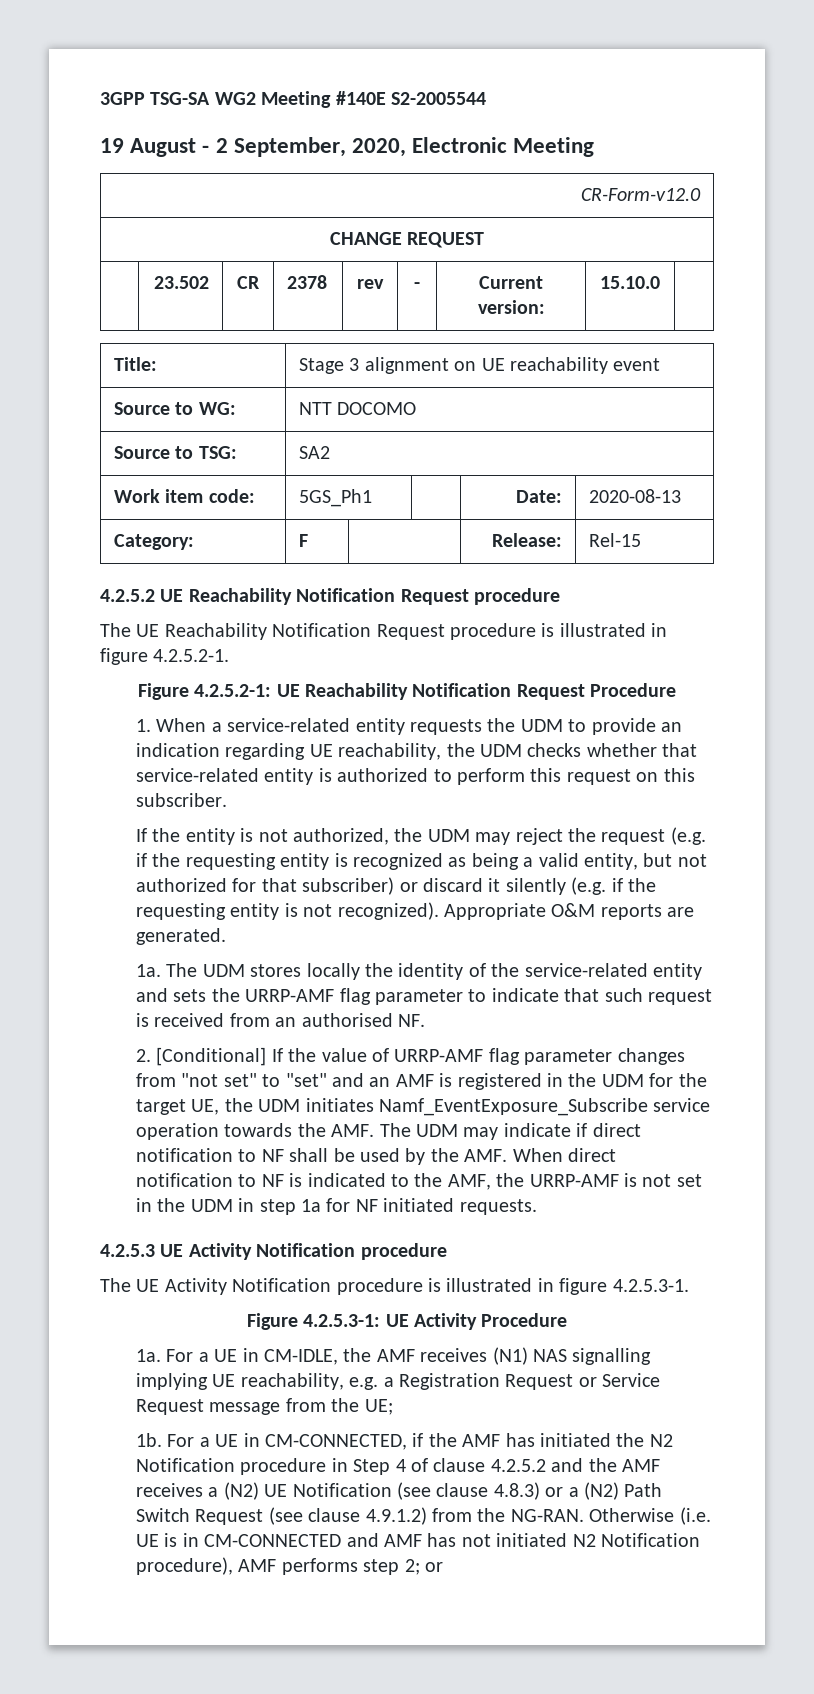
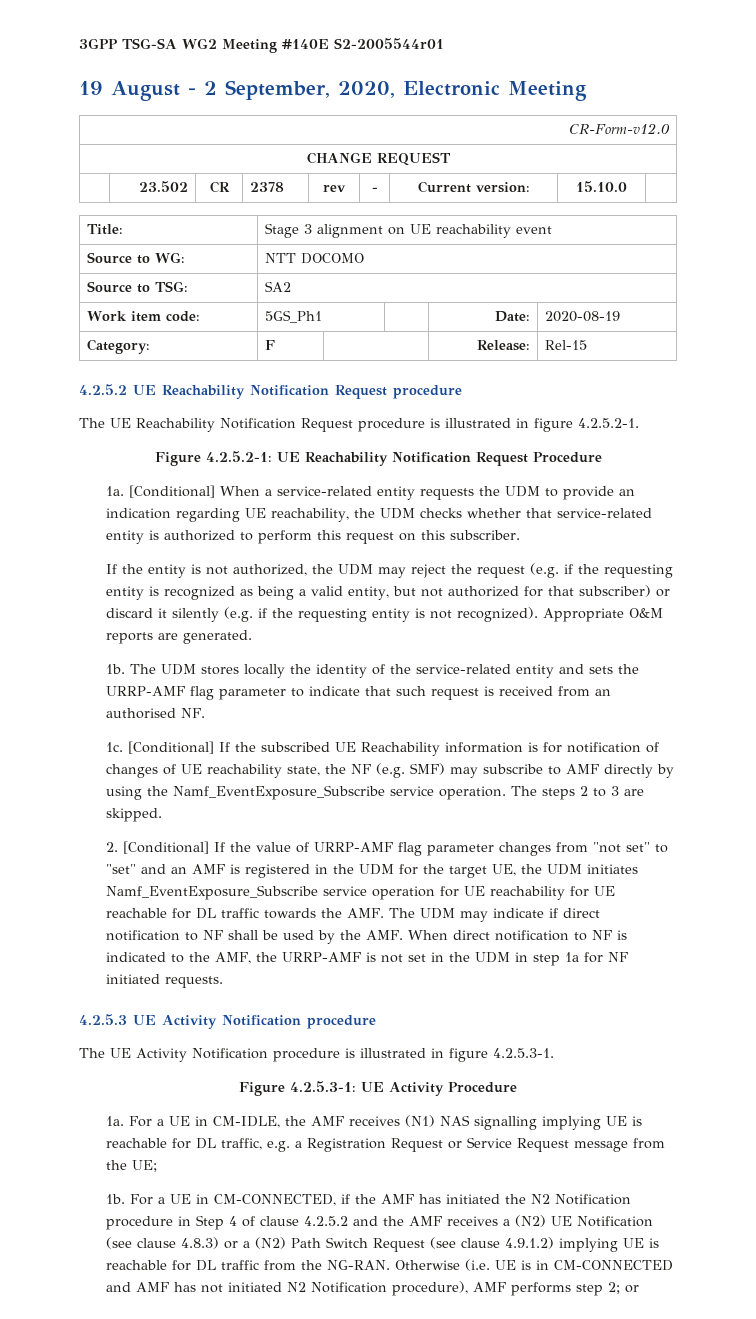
[391,92,486,105] S2-2005544 -> [334,38,444,49] S2-2005544r01
[589,489,682,503] 2020-08-13 -> [545,311,621,322] 2020-08-19
[135,719,151,732] 1. -> [105,485,215,498] 1a. [Conditional]
[135,964,161,977] 1a. -> [105,664,125,674] 1b.
(425, 1020) none -> [105,741,659,756] [105,763,674,778] [105,785,644,800] [105,808,162,822] // 1c. [Conditional] If the subscribed UE Reachability information is for notification of changes of UE reachability state, the NF (e.g. SMF) may subscribe to AMF directly by using the Namf_EventExposure_Subscribe service operation. The steps 2 to 3 are skipped.
(219, 1131) none -> [439,886,615,900] [105,908,259,919] for UE reachability for UE reachable for DL traffic
[240,1373,344,1390] reachability, -> [631,1116,642,1126] [105,1138,262,1150] is reachable for DL traffic,
(427, 1516) none -> [558,1238,659,1252] [105,1260,259,1271] implying UE is reachable for DL traffic

